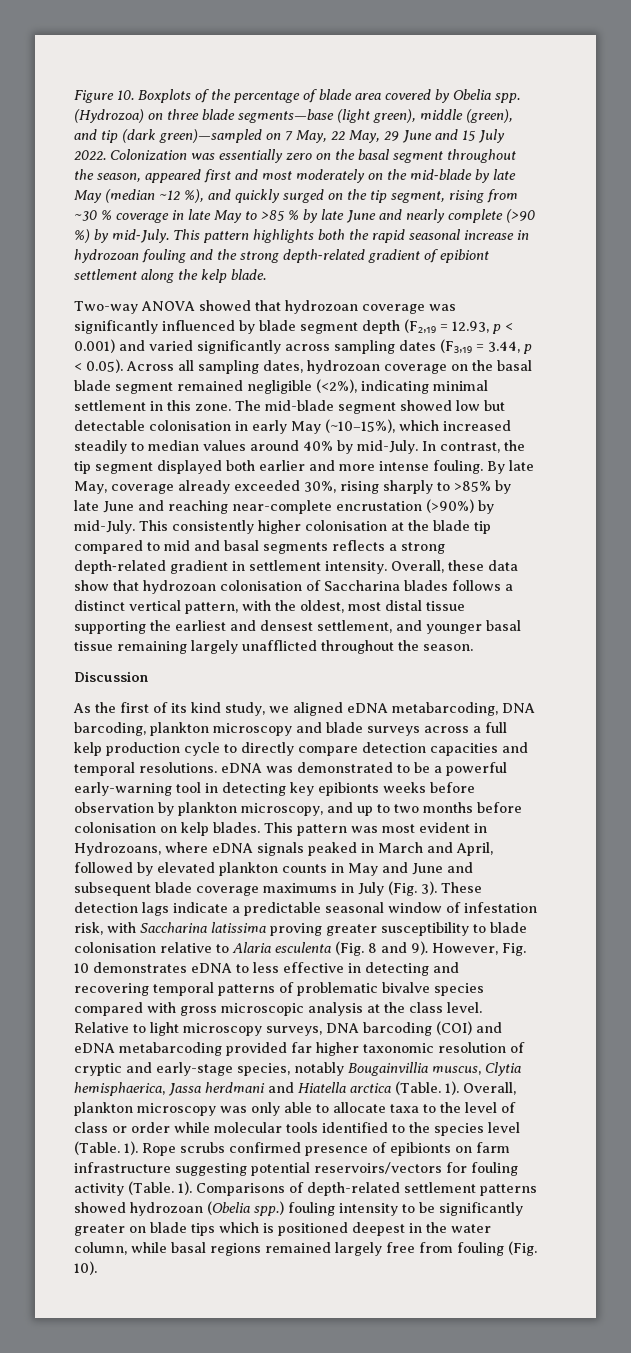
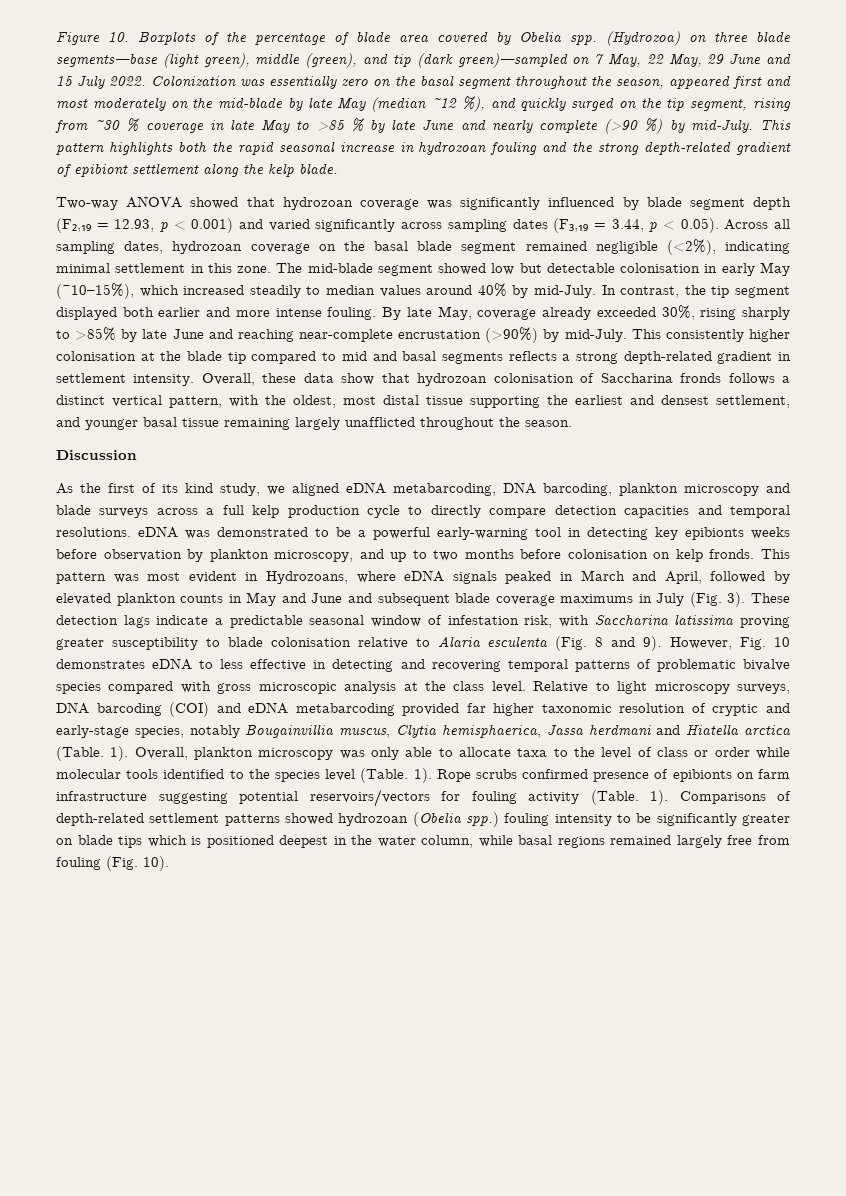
[404,580,448,591] blades -> [680,373,722,383] fronds
[213,822,260,833] blades. -> [709,549,755,559] fronds.

